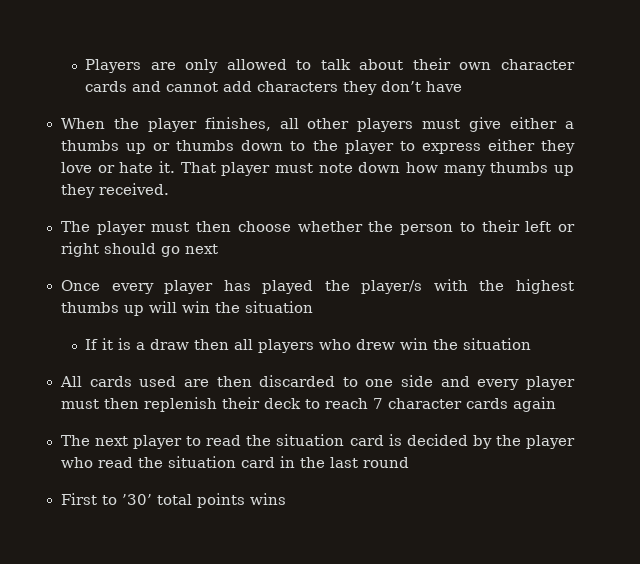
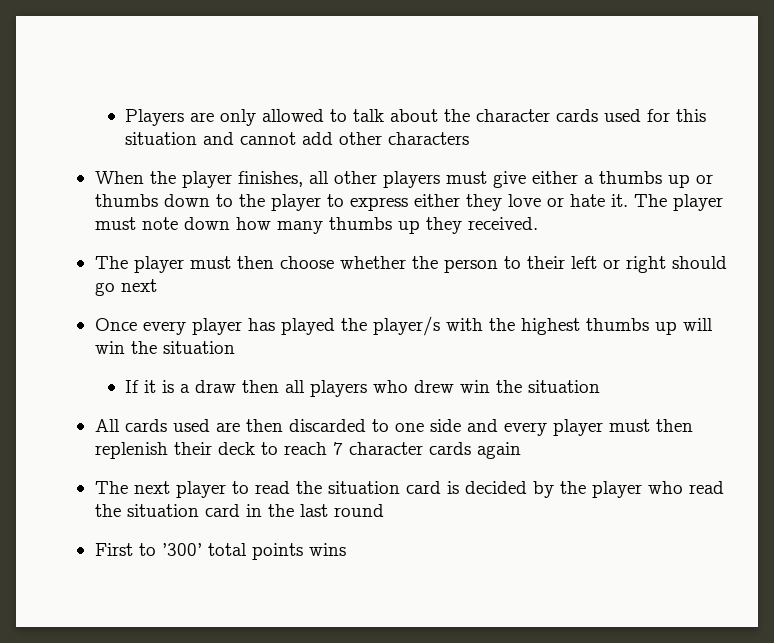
[412,58,575,70] [85,81,128,92] their own character cards -> [444,109,707,122] [125,132,198,145] the character cards used for this situation
(253, 86) none -> [339,132,383,145] other
[343,81,463,95] they don’t have -> (470, 138) none
[180,162,216,173] That -> [633,194,667,207] The
[121,494,152,505] ’30’ -> [161,543,202,556] ’300’

